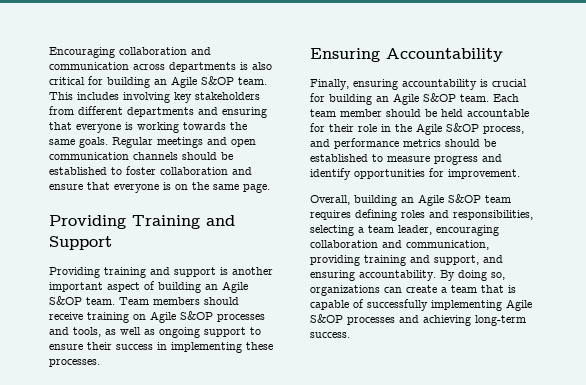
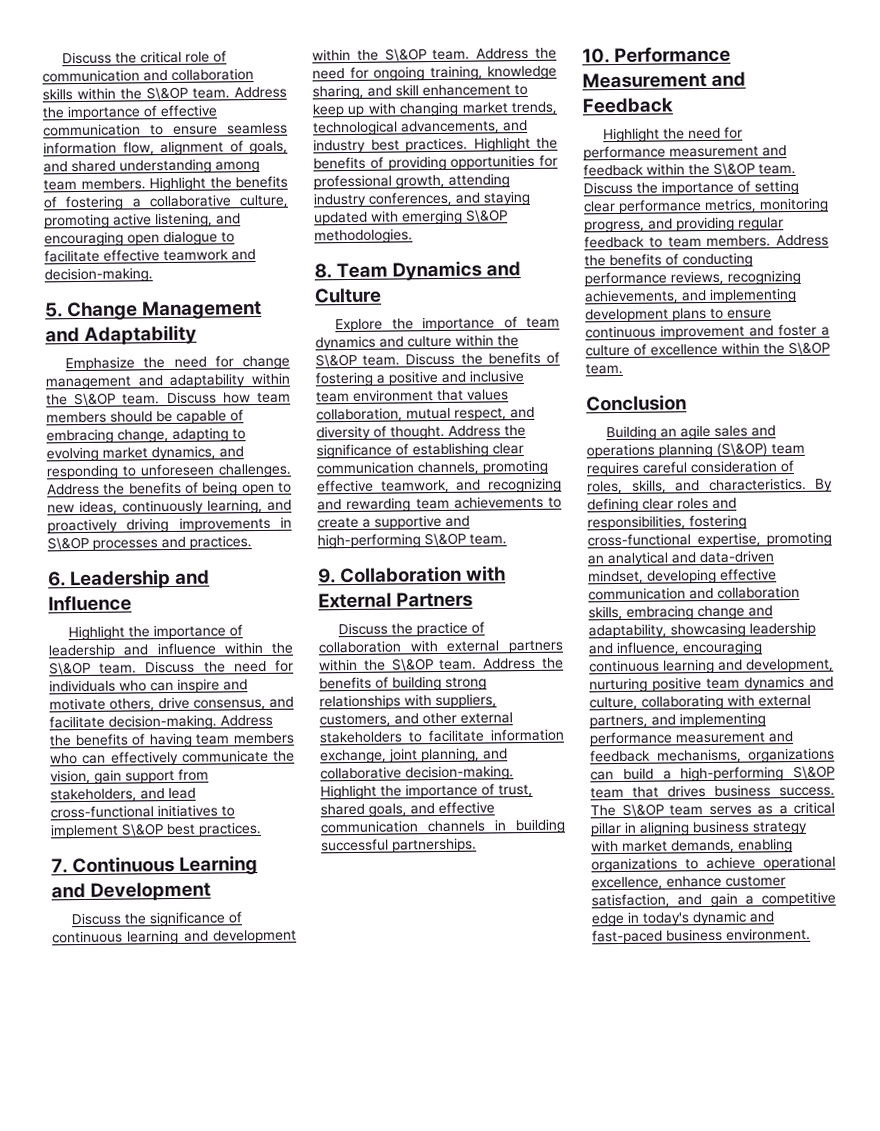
[49,47,211,58] [49,62,272,72] [49,76,267,88] [49,92,260,103] [49,106,267,118] [49,122,247,133] [49,137,256,148] [49,152,233,160] [49,166,252,175] [49,182,270,193] [49,215,235,229] [49,236,112,250] [49,267,273,278] [49,281,248,293] [49,296,239,305] [49,311,265,323] [49,327,261,338] [49,342,273,353] [49,359,100,367] [310,48,503,62] [310,79,527,90] [310,93,519,105] [310,109,529,117] [310,123,524,135] [310,138,496,149] [310,154,502,165] [310,168,520,180] [310,194,511,206] [310,209,533,221] [310,225,499,236] [310,240,489,250] [310,255,503,266] [310,270,505,281] [310,285,516,296] [310,299,532,311] [310,314,526,326] [310,332,350,338] Encouraging collaboration and communication across departments is also critical for building an Agile S&OP team. This includes involving key stakeholders from different departments and ensuring that everyone is working towards the same goals. Regular meetings and open communication channels should be established to foster collaboration and ensure that everyone is on the same page. // Providing Training and Support // Providing training and support is another important aspect of building an Agile S&OP team. Team members should receive training on Agile S&OP processes and tools, as well as ongoing support to ensure their success in implementing these processes. // Ensuring Accountability // Finally, ensuring accountability is crucial for building an Agile S&OP team. Each team member should be held accountable for their role in the Agile S&OP process, and performance metrics should be established to measure progress and identify opportunities for improvement. // Overall, building an Agile S&OP team requires defining roles and responsibilities, selecting a team leader, encouraging collaboration and communication, providing training and support, and ensuring accountability. By doing so, organizations can create a team that is capable of successfully implementing Agile S&OP processes and achieving long-term success. -> [62,50,228,65] [42,68,254,83] [42,86,287,101] [42,104,217,121] [43,122,288,137] [43,140,288,156] [43,158,260,174] [43,175,288,192] [43,194,288,211] [44,212,241,229] [44,230,235,247] [44,249,256,263] [44,267,153,283] [45,299,263,321] [45,324,198,345] [65,355,290,372] [45,372,290,390] [46,391,291,407] [46,409,244,424] [46,427,246,444] [46,445,244,462] [46,463,291,480] [47,481,293,496] [47,498,292,516] [47,516,292,534] [47,535,252,551] [48,569,211,590] [48,594,132,612] [68,624,244,641] [48,641,293,659] [49,659,294,676] [49,678,248,693] [49,696,294,712] [49,714,273,730] [49,732,294,748] [50,749,295,766] [50,768,209,785] [50,787,196,803] [50,804,235,819] [50,822,262,839] [51,855,259,875] [51,881,212,901] [71,911,243,927] [52,929,297,945] [312,47,557,62] [312,65,557,81] [312,83,528,100] [312,101,557,118] [313,120,528,136] [313,136,558,154] [313,154,558,171] [313,173,510,190] [313,190,530,208] [314,209,508,226] [314,228,413,244] [314,260,522,281] [314,287,382,304] [335,316,560,333] [315,334,519,351] [315,351,560,368] [315,370,524,387] [316,389,509,403] [316,406,535,423] [316,425,526,441] [316,442,524,459] [316,459,548,476] [317,477,562,494] [317,495,562,513] [317,514,470,530] [317,532,507,549] [318,565,507,584] [318,591,474,609] [338,621,486,637] [318,639,563,654] [319,657,564,672] [319,675,487,691] [319,693,497,710] [319,712,513,728] [319,728,564,744] [320,747,508,764] [320,765,514,781] [320,783,533,800] [320,801,495,817] [320,818,565,834] [321,837,477,853] [582,45,732,64] [582,71,747,89] [582,97,673,114] [603,126,744,143] [583,145,787,161] [583,162,796,177] [583,179,799,196] [583,197,829,214] [584,216,784,233] [584,234,829,249] [584,252,753,268] [584,269,801,287] [584,288,797,305] [585,307,772,323] [585,323,830,340] [585,341,830,357] [585,362,623,375] [586,394,687,412] [606,424,777,441] [586,442,805,459] [586,460,794,477] [587,477,833,495] [587,497,737,513] [587,514,747,531] [587,531,832,548] [587,550,774,567] [588,568,777,585] [588,585,800,601] [588,605,773,621] [588,621,816,639] [588,640,763,657] [589,658,834,674] [589,675,834,693] [589,694,811,711] [589,712,766,729] [589,731,793,747] [590,747,835,764] [590,765,835,782] [590,784,835,799] [590,801,835,817] [590,820,808,837] [591,838,793,854] [591,855,836,873] [591,875,786,891] [591,891,836,909] [591,910,775,927] [592,927,811,945] Discuss the critical role of communication and collaboration skills within the S\&OP team. Address the importance of effective communication to ensure seamless information flow, alignment of goals, and shared understanding among team members. Highlight the benefits of fostering a collaborative culture, promoting active listening, and encouraging open dialogue to facilitate effective teamwork and decision-making. // 5. Change Management and Adaptability // Emphasize the need for change management and adaptability within the S\&OP team. Discuss how team members should be capable of embracing change, adapting to evolving market dynamics, and responding to unforeseen challenges. Address the benefits of being open to new ideas, continuously learning, and proactively driving improvements in S\&OP processes and practices. // 6. Leadership and Influence // Highlight the importance of leadership and influence within the S\&OP team. Discuss the need for individuals who can inspire and motivate others, drive consensus, and facilitate decision-making. Address the benefits of having team members who can effectively communicate the vision, gain support from stakeholders, and lead cross-functional initiatives to implement S\&OP best practices. // 7. Continuous Learning and Development // Discuss the significance of continuous learning and development within the S\&OP team. Address the need for ongoing training, knowledge sharing, and skill enhancement to keep up with changing market trends, technological advancements, and industry best practices. Highlight the benefits of providing opportunities for professional growth, attending industry conferences, and staying updated with emerging S\&OP methodologies. // 8. Team Dynamics and Culture // Explore the importance of team dynamics and culture within the S\&OP team. Discuss the benefits of fostering a positive and inclusive team environment that values collaboration, mutual respect, and diversity of thought. Address the significance of establishing clear communication channels, promoting effective teamwork, and recognizing and rewarding team achievements to create a supportive and high-performing S\&OP team. // 9. Collaboration with External Partners // Discuss the practice of collaboration with external partners within the S\&OP team. Address the benefits of building strong relationships with suppliers, customers, and other external stakeholders to facilitate information exchange, joint planning, and collaborative decision-making. Highlight the importance of trust, shared goals, and effective communication channels in building successful partnerships. // 10. Performance Measurement and Feedback // Highlight the need for performance measurement and feedback within the S\&OP team. Discuss the importance of setting clear performance metrics, monitoring progress, and providing regular feedback to team members. Address the benefits of conducting performance reviews, recognizing achievements, and implementing development plans to ensure continuous improvement and foster a culture of excellence within the S\&OP team. // Conclusion // Building an agile sales and operations planning (S\&OP) team requires careful consideration of roles, skills, and characteristics. By defining clear roles and responsibilities, fostering cross-functional expertise, promoting an analytical and data-driven mindset, developing effective communication and collaboration skills, embracing change and adaptability, showcasing leadership and influence, encouraging continuous learning and development, nurturing positive team dynamics and culture, collaborating with external partners, and implementing performance measurement and feedback mechanisms, organizations can build a high-performing S\&OP team that drives business success. The S\&OP team serves as a critical pillar in aligning business strategy with market demands, enabling organizations to achieve operational excellence, enhance customer satisfaction, and gain a competitive edge in today's dynamic and fast-paced business environment.

